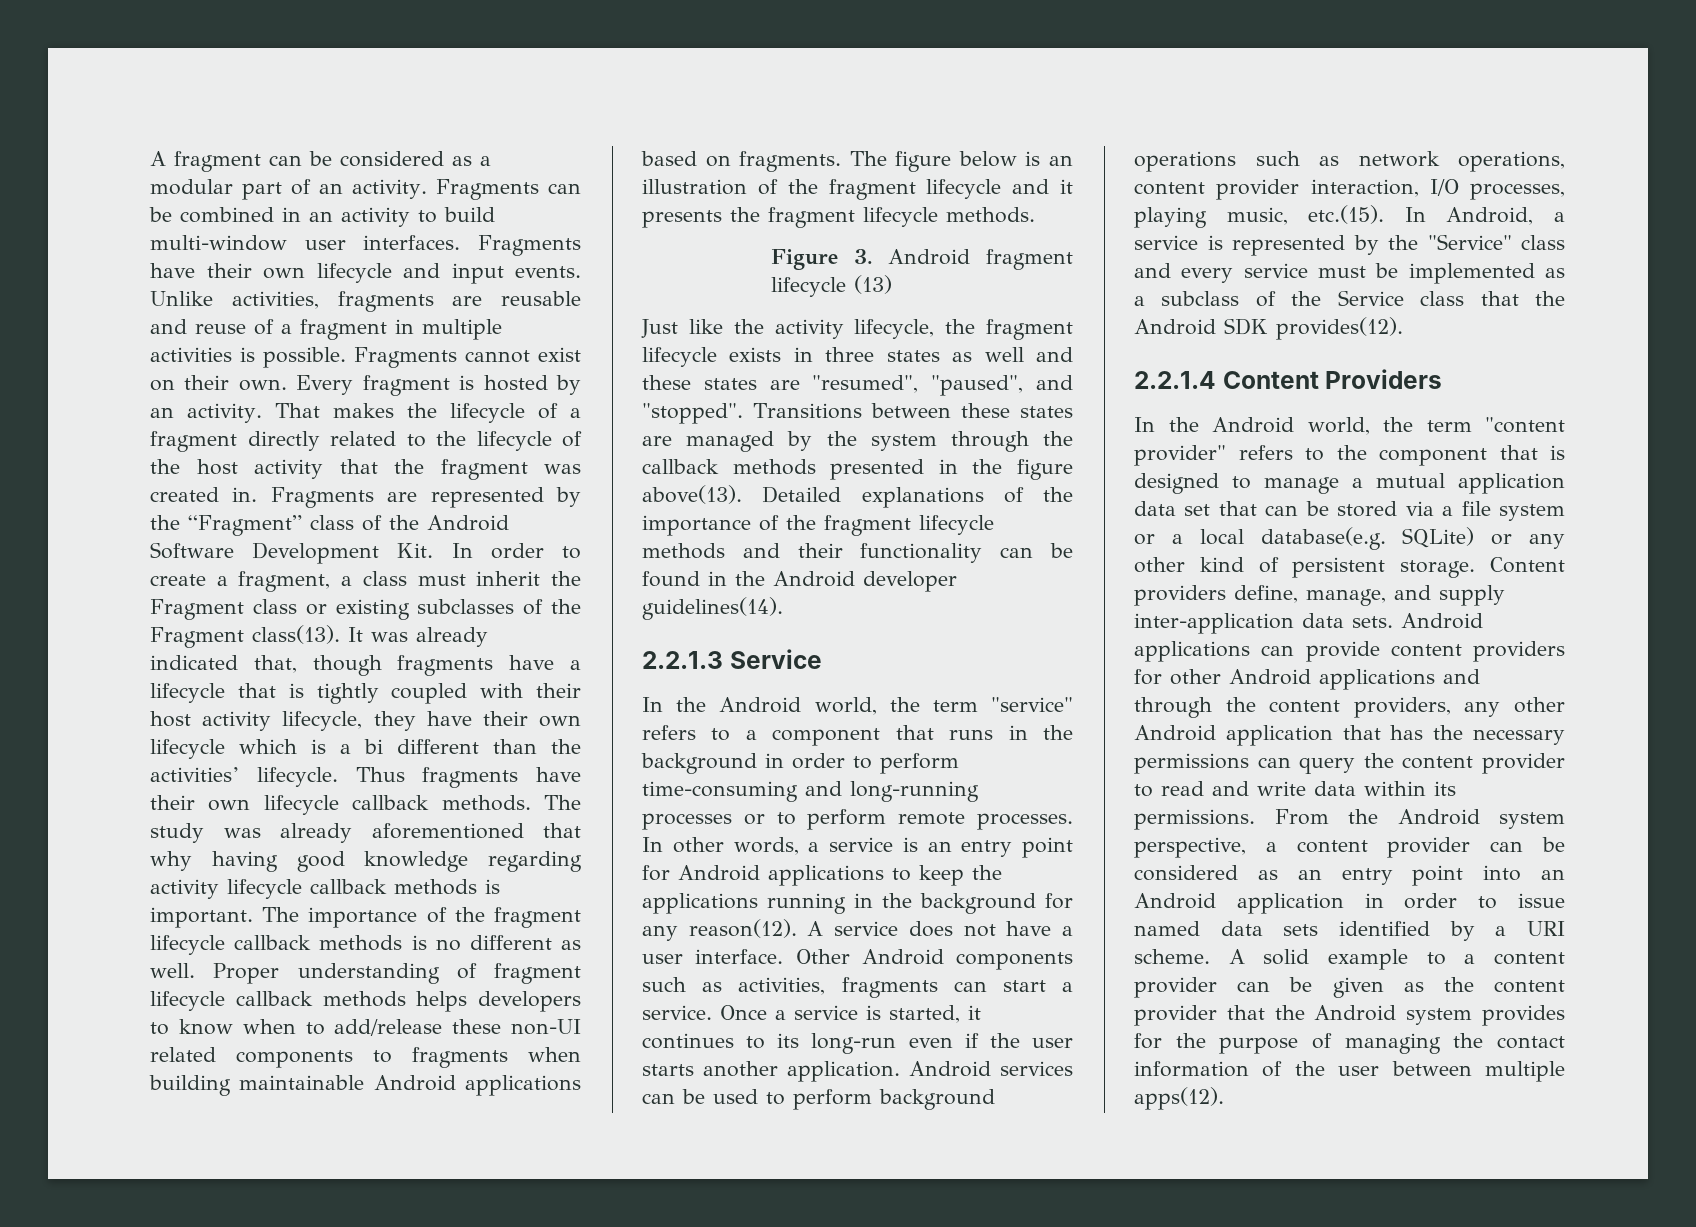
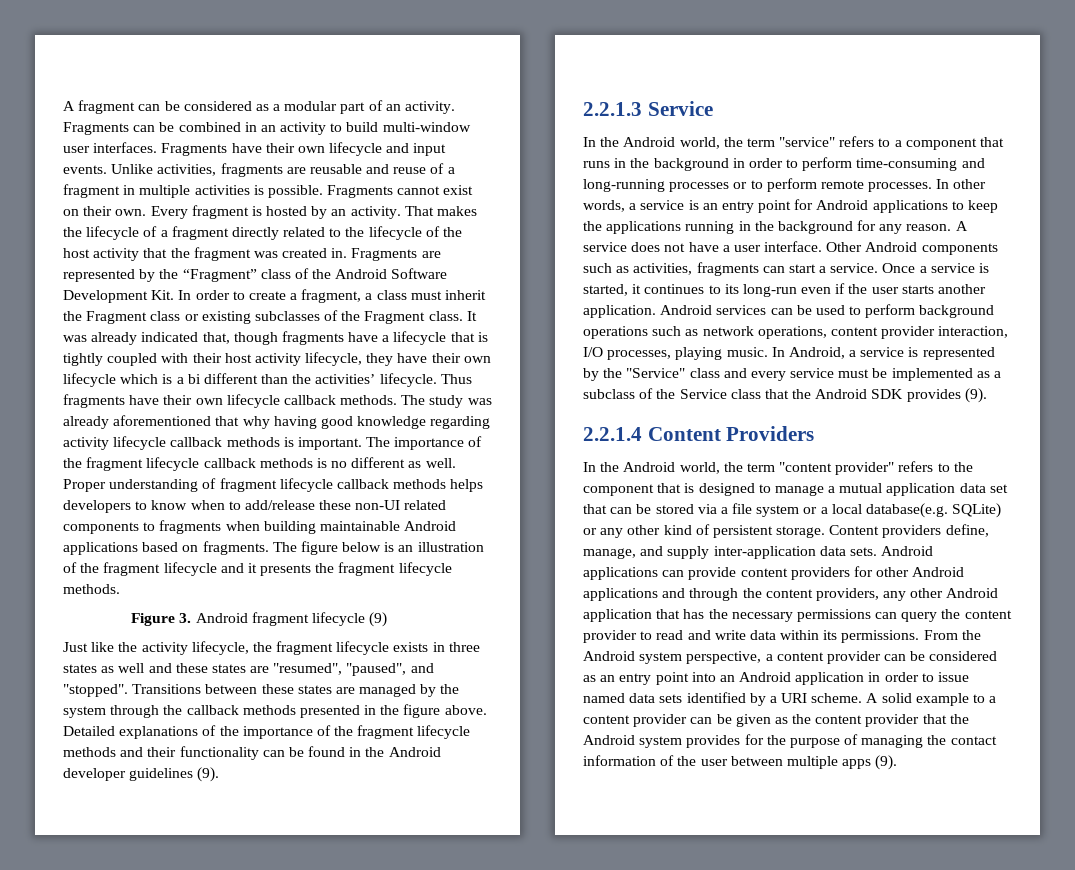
[252,625,340,644] class(13). -> [428,311,463,321] class.
[854,275,893,294] (13) -> [369,612,388,627] (9)
[642,485,742,504] above(13). -> [444,705,487,715] above.
[642,597,783,620] guidelines(14). -> [129,767,220,782] guidelines (9).
[688,919,797,938] reason(12). -> [906,224,952,231] reason.
[1226,205,1385,225] music, etc.(15). -> [726,347,768,357] music.
[1276,317,1403,340] provides(12). -> [906,388,987,403] provides (9).
[1134,1087,1224,1110] apps(12). -> [842,755,898,770] apps (9).

